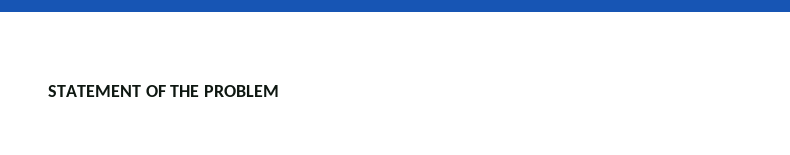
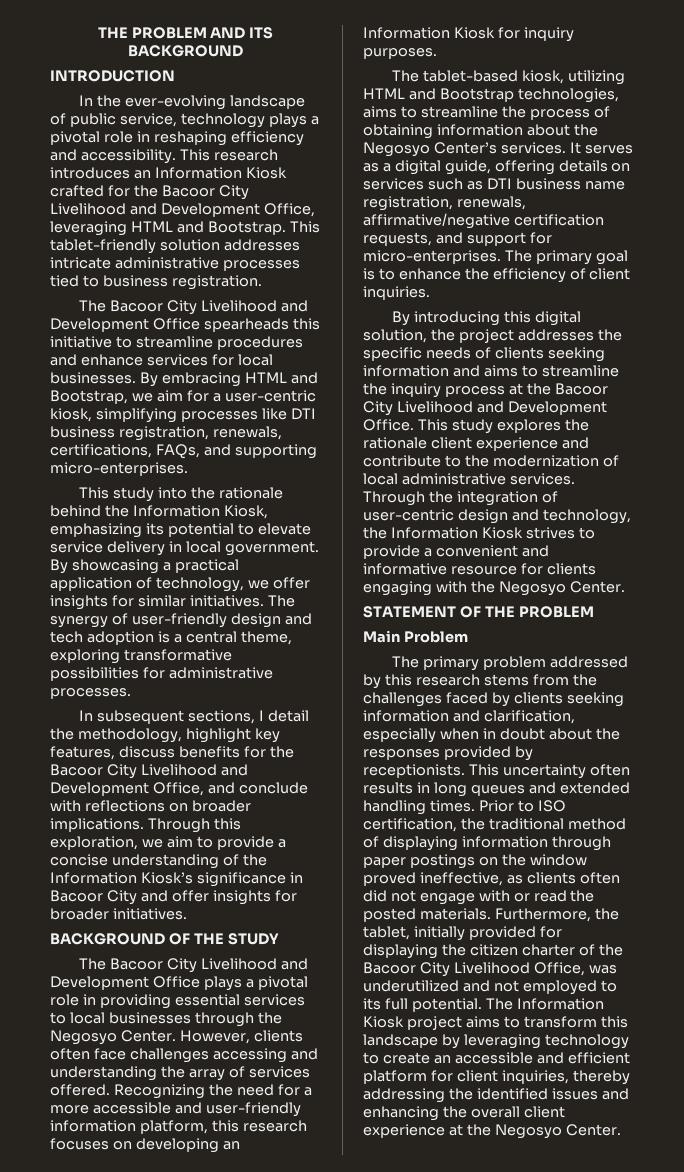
[48,85,280,97] STATEMENT OF THE PROBLEM -> [97,27,274,39] [128,45,243,57] [50,70,175,82] [78,95,305,110] [50,113,319,128] [50,131,304,146] [50,149,278,164] [50,167,287,179] [50,185,249,200] [50,203,315,217] [50,221,320,236] [50,239,300,254] [50,257,300,271] [50,275,262,290] [78,300,308,315] [50,318,320,332] [50,336,303,350] [50,354,273,366] [50,372,318,387] [50,390,316,404] [50,408,316,423] [50,426,282,441] [50,444,317,459] [50,462,188,476] [78,487,283,502] [50,505,268,519] [50,523,311,538] [50,541,319,556] [50,559,239,574] [50,577,310,592] [50,595,295,610] [50,613,312,628] [50,631,292,645] [50,649,232,664] [50,667,273,681] [50,688,131,699] [78,710,309,724] [50,728,280,743] [50,746,294,760] [50,764,248,779] [50,782,308,796] [50,800,251,812] [50,818,241,833] [50,836,286,850] [50,854,267,869] [50,872,303,887] [50,890,297,905] [50,908,187,920] [50,933,279,945] [78,958,308,973] [50,976,308,991] [50,994,305,1009] [50,1012,282,1027] [50,1030,303,1045] [50,1048,318,1063] [50,1066,310,1081] [50,1084,312,1099] [50,1102,301,1117] [50,1120,307,1134] [50,1138,240,1153] [363,27,574,42] [363,48,437,59] [391,70,625,85] [363,88,619,103] [363,106,610,120] [363,124,598,139] [363,142,633,157] [363,160,631,175] [363,178,625,190] [363,196,526,211] [363,213,604,229] [363,232,552,246] [363,250,628,265] [363,268,631,283] [363,286,430,300] [391,311,581,326] [363,329,622,343] [363,347,605,362] [363,365,619,377] [363,383,608,398] [363,401,607,416] [363,419,589,434] [363,437,589,451] [363,455,619,467] [363,473,575,485] [363,491,558,506] [363,509,631,524] [363,527,595,539] [363,545,549,559] [363,563,596,575] [363,581,625,596] [363,606,594,618] [363,630,468,643] [391,656,628,671] [363,674,597,689] [363,692,624,707] [363,710,575,724] [363,728,620,743] [363,746,533,761] [363,764,630,779] [363,782,630,797] [363,800,566,815] [363,818,626,832] [363,836,611,851] [363,854,587,869] [363,872,620,886] [363,890,595,905] [363,908,619,922] [363,926,562,941] [363,944,623,959] [363,962,617,977] [363,980,617,995] [363,998,604,1012] [363,1016,628,1030] [363,1034,629,1049] [363,1052,630,1064] [363,1070,630,1085] [363,1088,629,1103] [363,1106,565,1121] [363,1124,621,1139] THE PROBLEM AND ITS BACKGROUND // INTRODUCTION // In the ever-evolving landscape of public service, technology plays a pivotal role in reshaping efficiency and accessibility. This research introduces an Information Kiosk crafted for the Bacoor City Livelihood and Development Office, leveraging HTML and Bootstrap. This tablet-friendly solution addresses intricate administrative processes tied to business registration. // The Bacoor City Livelihood and Development Office spearheads this initiative to streamline procedures and enhance services for local businesses. By embracing HTML and Bootstrap, we aim for a user-centric kiosk, simplifying processes like DTI business registration, renewals, certifications, FAQs, and supporting micro-enterprises. // This study into the rationale behind the Information Kiosk, emphasizing its potential to elevate service delivery in local government. By showcasing a practical application of technology, we offer insights for similar initiatives. The synergy of user-friendly design and tech adoption is a central theme, exploring transformative possibilities for administrative processes. // In subsequent sections, I detail the methodology, highlight key features, discuss benefits for the Bacoor City Livelihood and Development Office, and conclude with reflections on broader implications. Through this exploration, we aim to provide a concise understanding of the Information Kiosk’s significance in Bacoor City and offer insights for broader initiatives. // BACKGROUND OF THE STUDY // The Bacoor City Livelihood and Development Office plays a pivotal role in providing essential services to local businesses through the Negosyo Center. However, clients often face challenges accessing and understanding the array of services offered. Recognizing the need for a more accessible and user-friendly information platform, this research focuses on developing an Information Kiosk for inquiry purposes. // The tablet-based kiosk, utilizing HTML and Bootstrap technologies, aims to streamline the process of obtaining information about the Negosyo Center’s services. It serves as a digital guide, offering details on services such as DTI business name registration, renewals, affirmative/negative certification requests, and support for micro-enterprises. The primary goal is to enhance the efficiency of client inquiries. // By introducing this digital solution, the project addresses the specific needs of clients seeking information and aims to streamline the inquiry process at the Bacoor City Livelihood and Development Office. This study explores the rationale client experience and contribute to the modernization of local administrative services. Through the integration of user-centric design and technology, the Information Kiosk strives to provide a convenient and informative resource for clients engaging with the Negosyo Center. // STATEMENT OF THE PROBLEM // Main Problem // The primary problem addressed by this research stems from the challenges faced by clients seeking information and clarification, especially when in doubt about the responses provided by receptionists. This uncertainty often results in long queues and extended handling times. Prior to ISO certification, the traditional method of displaying information through paper postings on the window proved ineffective, as clients often did not engage with or read the posted materials. Furthermore, the tablet, initially provided for displaying the citizen charter of the Bacoor City Livelihood Office, was underutilized and not employed to its full potential. The Information Kiosk project aims to transform this landscape by leveraging technology to create an accessible and efficient platform for client inquiries, thereby addressing the identified issues and enhancing the overall client experience at the Negosyo Center.

